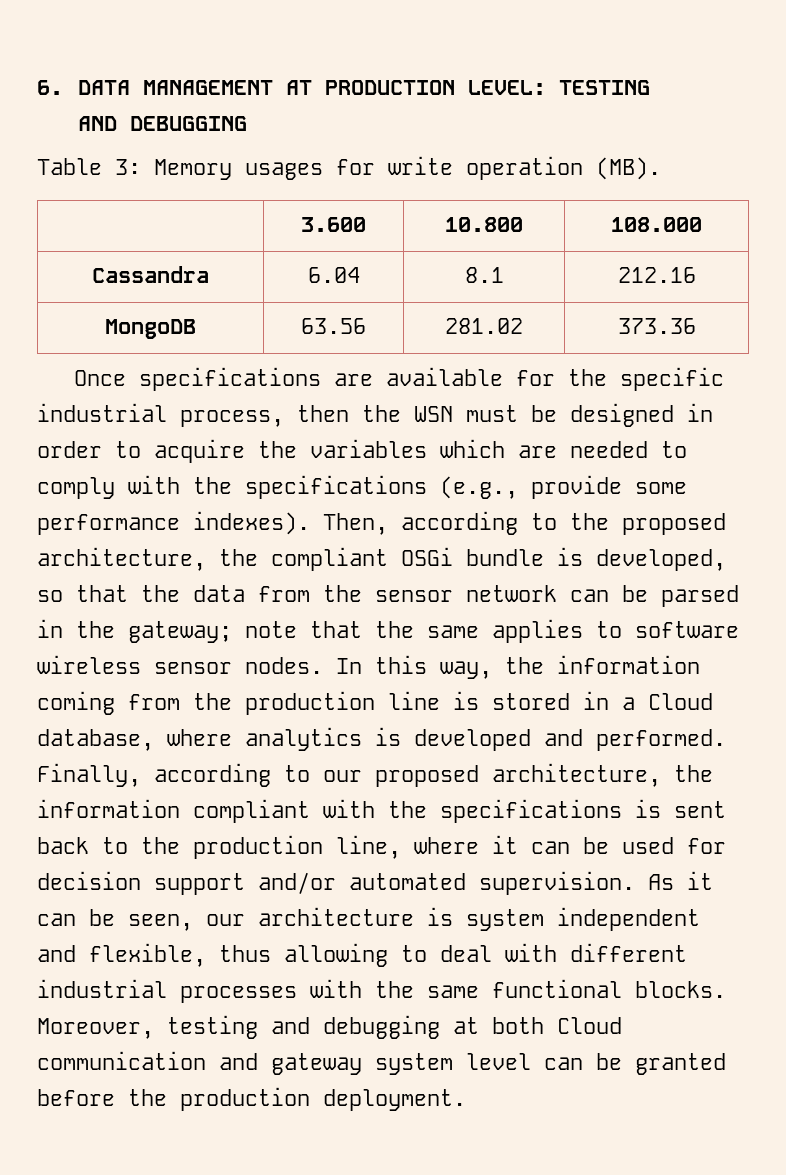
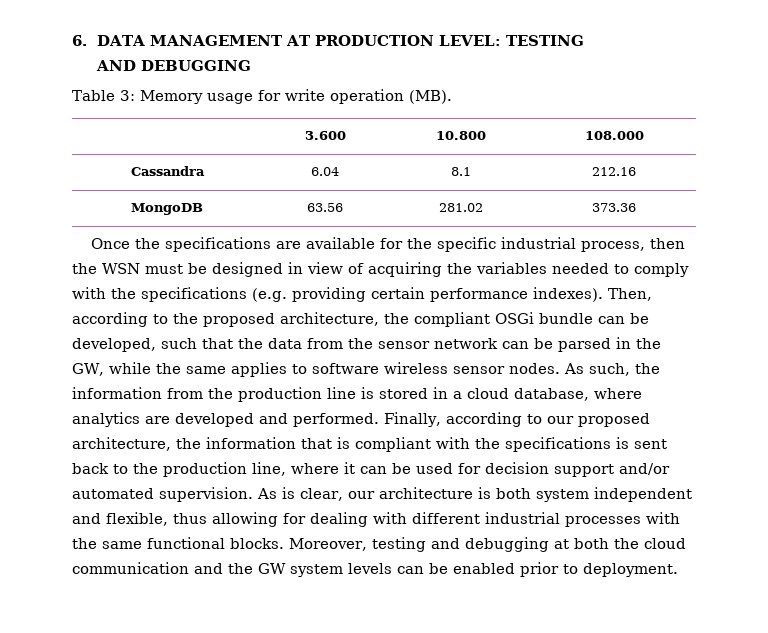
[245,162,323,180] usages -> [206,93,253,104] usage
(126, 378) none -> [135,238,161,249] the
[37,439,557,463] order to acquire the variables which are -> [307,262,547,277] view of acquiring the variables
[440,475,687,499] (e.g., provide some -> [252,287,425,302] (e.g. providing certain
[557,547,726,571] [37,590,63,602] is developed, so -> [598,313,649,324] [72,338,197,352] can be developed, such
[128,621,362,643] gateway; note that -> [72,362,151,376] GW, while
[336,655,700,679] [37,691,115,715] In this way, the information coming -> [563,363,660,376] [72,387,162,399] As such, the information
[648,693,713,710] Cloud -> [467,388,509,399] cloud
[375,727,401,746] is -> [145,416,170,424] are
(180, 808) none -> [301,437,350,449] that is
[687,871,713,890] [37,909,193,931] it can be seen, -> [282,487,343,501] is clear,
(453, 916) none -> [495,488,531,499] both
[401,945,492,962] to deal -> [283,512,368,527] for dealing
[557,1017,622,1034] [37,1051,726,1075] [37,1087,310,1111] Cloud communication and gateway system level can be granted before the production -> [613,538,686,549] [72,562,578,577] the cloud communication and the GW system levels can be enabled prior to

